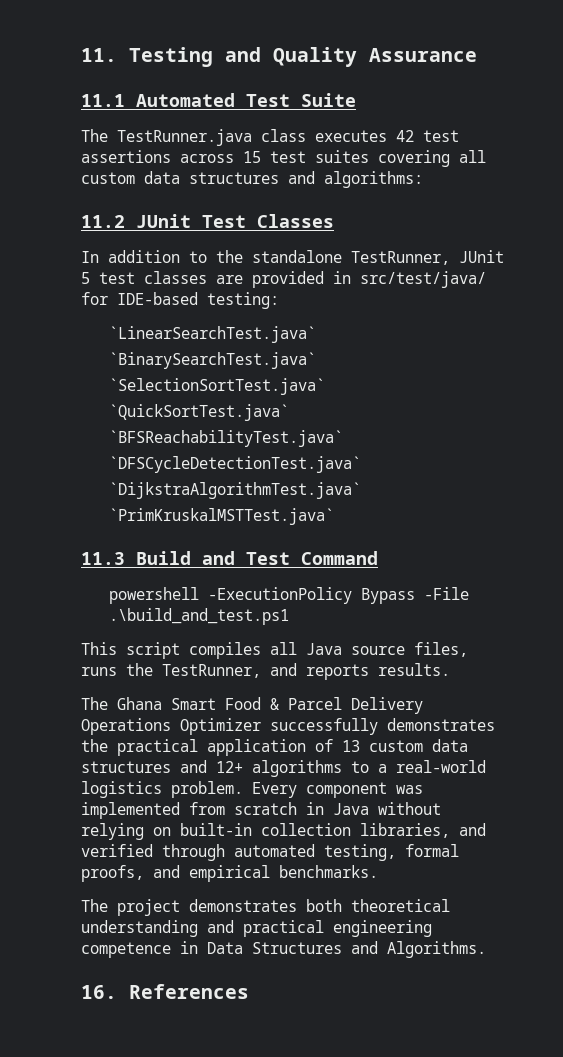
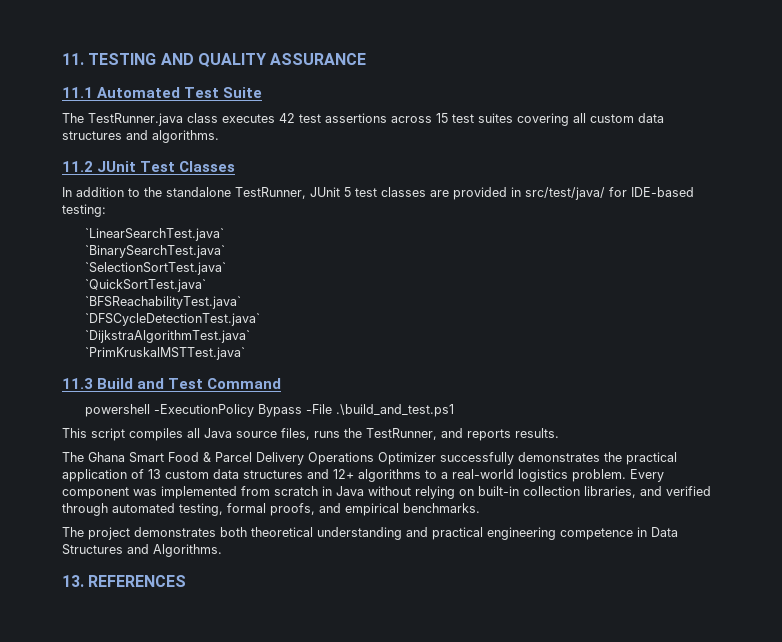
[129,47,477,67] Testing and Quality Assurance -> [88,53,367,67] TESTING AND QUALITY ASSURANCE
[324,171,423,188] algorithms: -> [152,130,219,143] algorithms.
[81,984,249,999] 16. References -> [62,575,187,587] 13. REFERENCES

